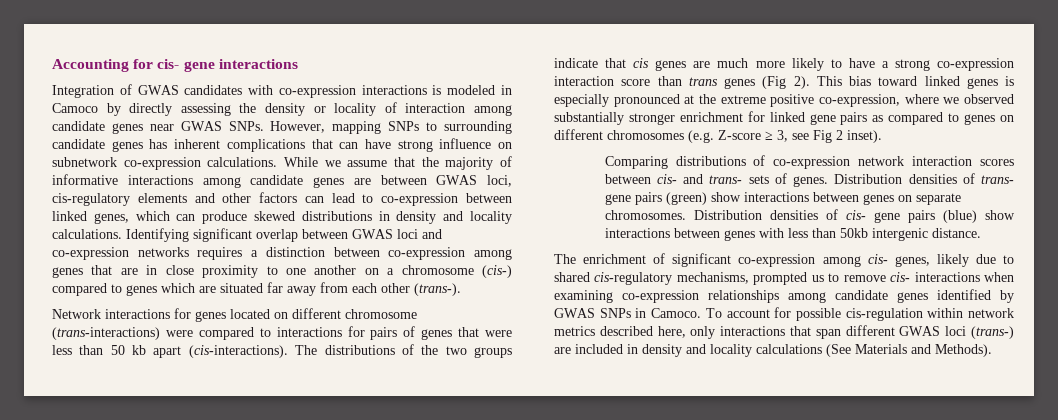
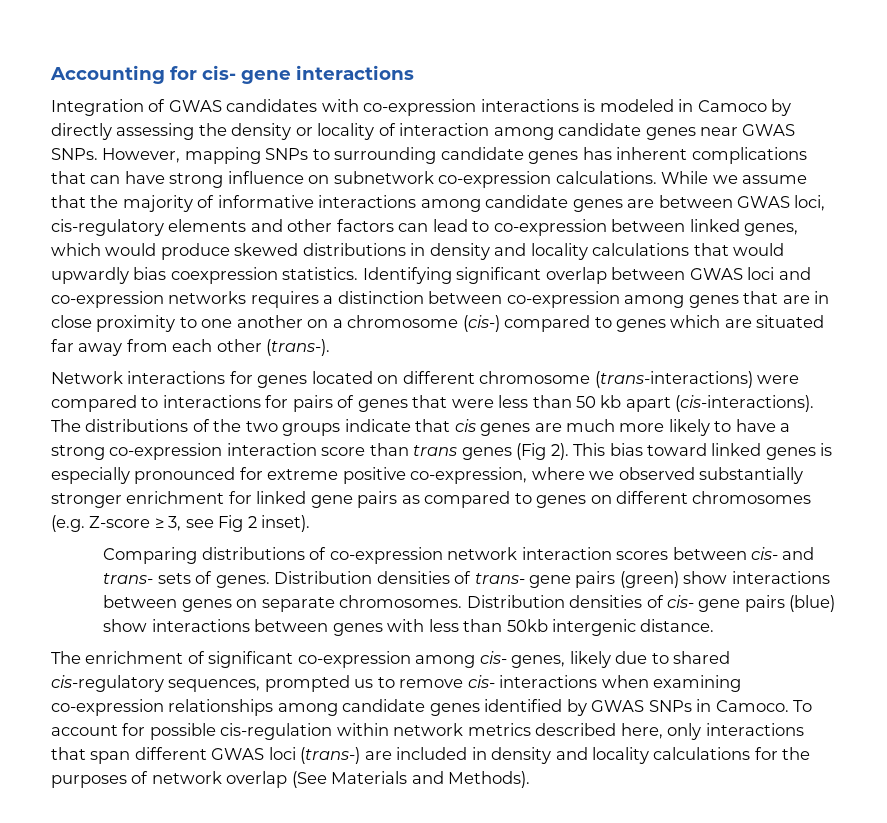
[176,214,196,221] can -> [105,243,157,256] would
[52,229,122,239] calculations. -> [592,243,785,256] [51,267,359,284] calculations that would upwardly bias coexpression statistics.
[684,94,716,104] at the -> [239,467,263,480] for
[676,272,749,284] mechanisms, -> [168,679,261,692] sequences,
(822, 349) none -> [754,747,811,760] [51,771,288,788] for the purposes of network overlap

